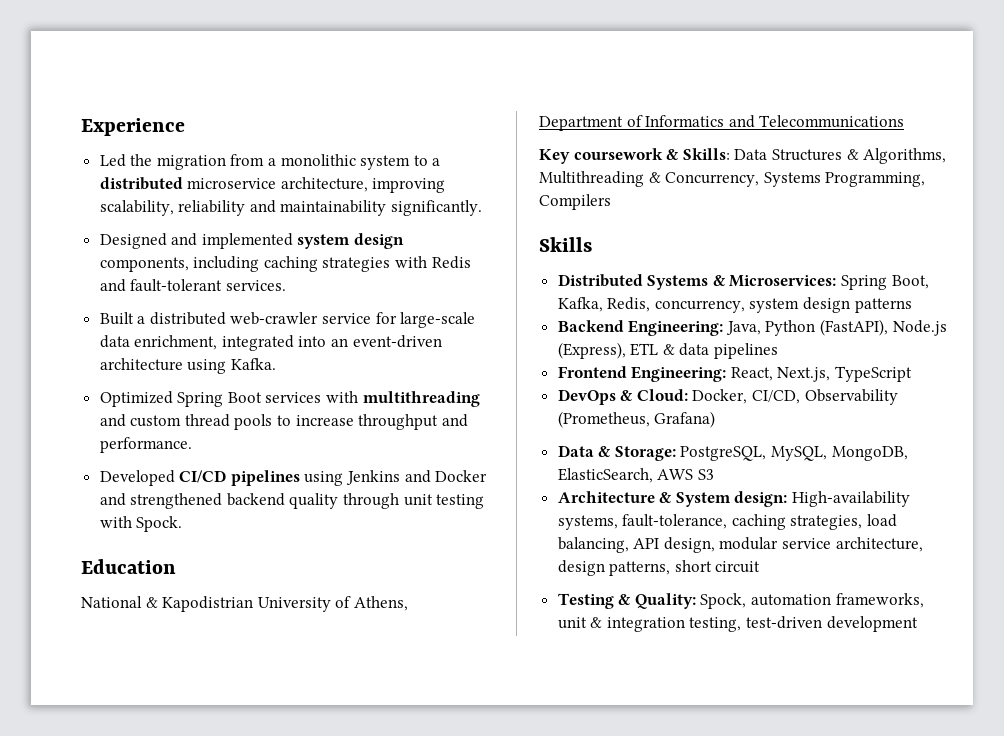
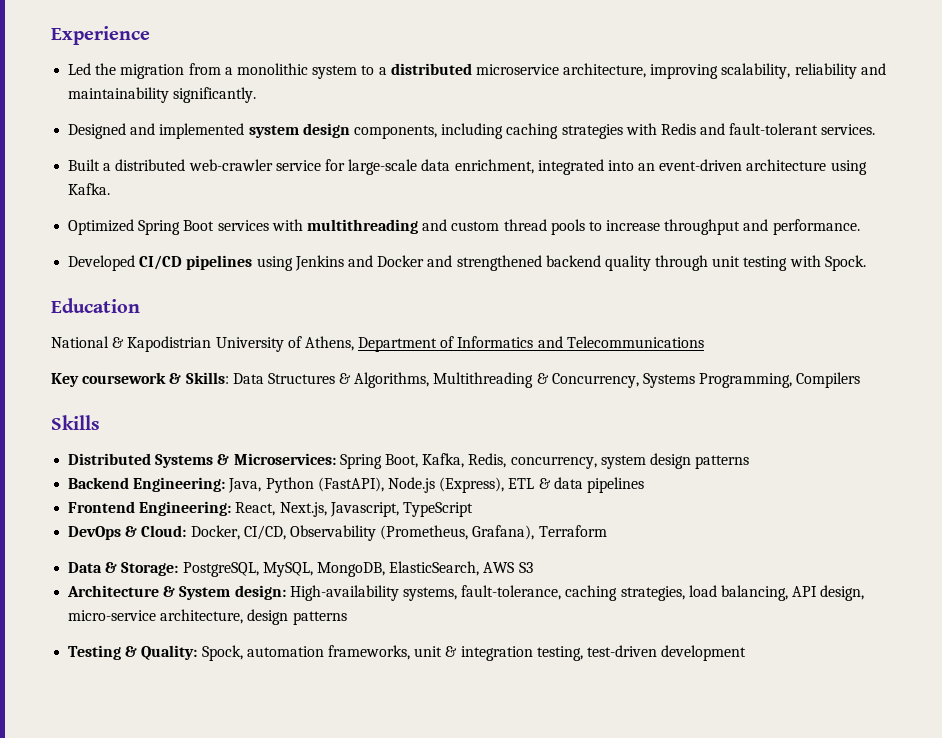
(831, 374) none -> [329,502,399,517] Javascript,
[654,411,716,428] Grafana) -> [472,525,607,540] Grafana), Terraform
[719,537,923,552] [557,560,761,576] modular service architecture, design patterns, short circuit -> [68,609,347,625] micro-service architecture, design patterns

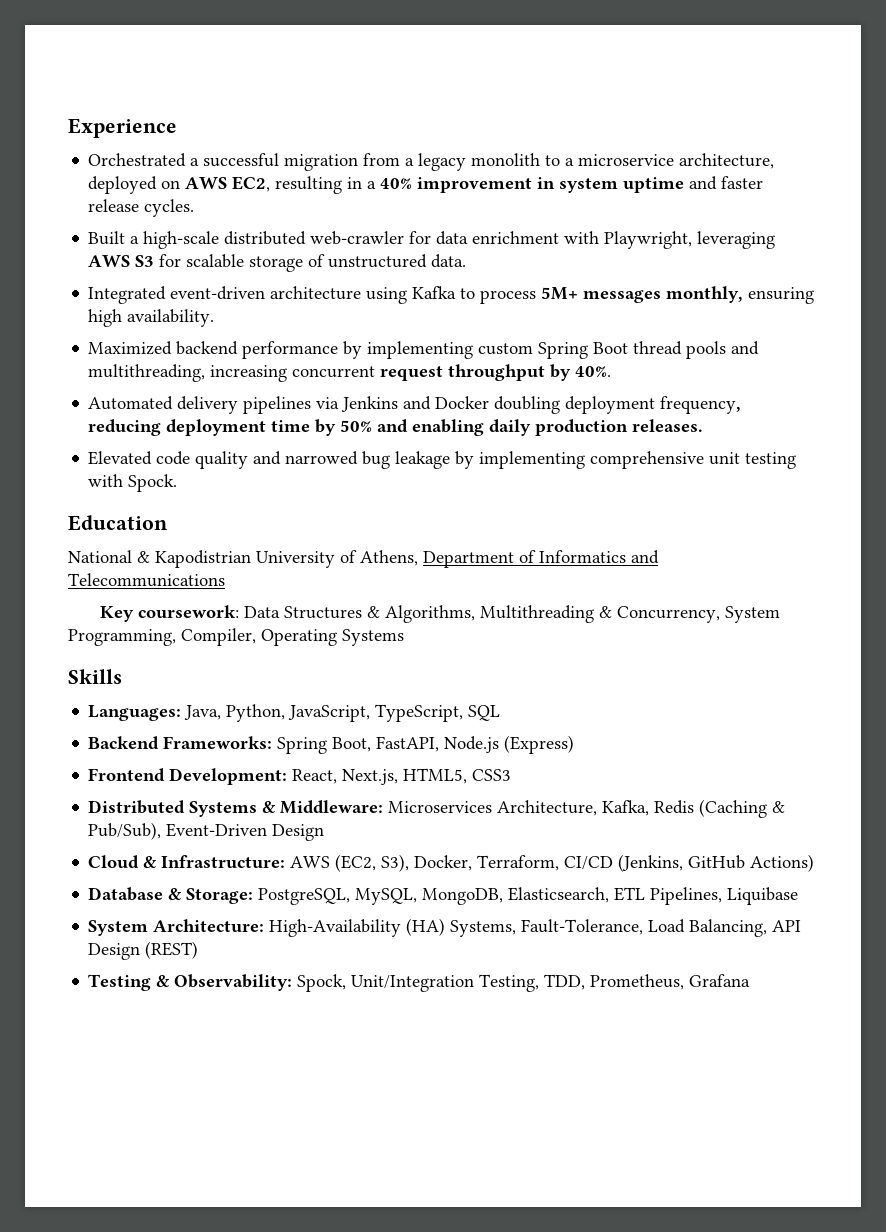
[68,63,117,75] Led the -> [88,153,280,167] Orchestrated a successful
[236,63,358,79] monolithic system -> [418,153,541,171] legacy monolith
[390,63,472,75] distributed -> (575, 162) none
[650,63,886,79] [68,87,257,103] [68,123,876,139] improving scalability, reliability and maintainability significantly. // Designed and implemented system design components, including caching strategies with Redis and fault-tolerant services. -> [88,176,764,194] [88,199,195,217] deployed on AWS EC2, resulting in a 40% improvement in system uptime and faster release cycles.
(112, 167) none -> [143,231,220,249] high-scale
[275,159,867,175] [68,183,111,195] [68,219,860,235] [68,255,709,271] service for large-scale data enrichment, integrated into an event-driven architecture using Kafka. // Optimized Spring Boot services with multithreading and custom thread pools to increase throughput and performance. // Developed CI/CD pipelines using Jenkins and Docker and strengthened backend quality through -> [409,231,776,249] [88,254,467,272] [88,286,815,304] [88,309,215,327] [88,341,760,359] [88,364,612,382] [88,396,742,414] [88,419,704,436] [88,451,705,469] for data enrichment with Playwright, leveraging AWS S3 for scalable storage of unstructured data. // Integrated event-driven architecture using Kafka to process 5M+ messages monthly, ensuring high availability. // Maximized backend performance by implementing custom Spring Boot thread pools and multithreading, increasing concurrent request throughput by 40%. // Automated delivery pipelines via Jenkins and Docker doubling deployment frequency, reducing deployment time by 50% and enabling daily production releases. // Elevated code quality and narrowed bug leakage by implementing comprehensive
[82,372,229,384] coursework & Skills: -> [138,605,240,619] coursework:
[643,372,861,388] Systems Programming, Compilers -> [725,606,781,623] [68,628,404,646] System Programming, Compiler, Operating Systems
[68,453,750,469] [68,477,644,493] [68,501,473,517] [68,525,607,541] [68,562,103,573] Distributed Systems & Microservices: Spring Boot, Kafka, Redis, concurrency, system design patterns // Backend Engineering: Java, Python (FastAPI), Node.js (Express), ETL & data pipelines // Frontend Engineering: React, Next.js, Javascript, TypeScript // DevOps & Cloud: Docker, CI/CD, Observability (Prometheus, Grafana), Terraform // Data -> [88,704,501,722] [88,735,575,754] [88,768,512,785] [88,799,786,818] [88,822,325,841] [88,854,815,872] [88,887,164,901] Languages: Java, Python, JavaScript, TypeScript, SQL // Backend Frameworks: Spring Boot, FastAPI, Node.js (Express) // Frontend Development: React, Next.js, HTML5, CSS3 // Distributed Systems & Middleware: Microservices Architecture, Kafka, Redis (Caching & Pub/Sub), Event-Driven Design // Cloud & Infrastructure: AWS (EC2, S3), Docker, Terraform, CI/CD (Jenkins, GitHub Actions) // Database
[389,561,533,576] [67,585,865,601] [68,609,347,625] [68,645,747,661] ElasticSearch, AWS S3 // Architecture & System design: High-availability systems, fault-tolerance, caching strategies, load balancing, API design, micro-service architecture, design patterns // Testing & Quality: Spock, automation frameworks, unit & integration testing, test-driven development -> [508,887,799,905] [88,918,802,937] [88,941,199,960] [88,974,751,992] Elasticsearch, ETL Pipelines, Liquibase // System Architecture: High-Availability (HA) Systems, Fault-Tolerance, Load Balancing, API Design (REST) // Testing & Observability: Spock, Unit/Integration Testing, TDD, Prometheus, Grafana

